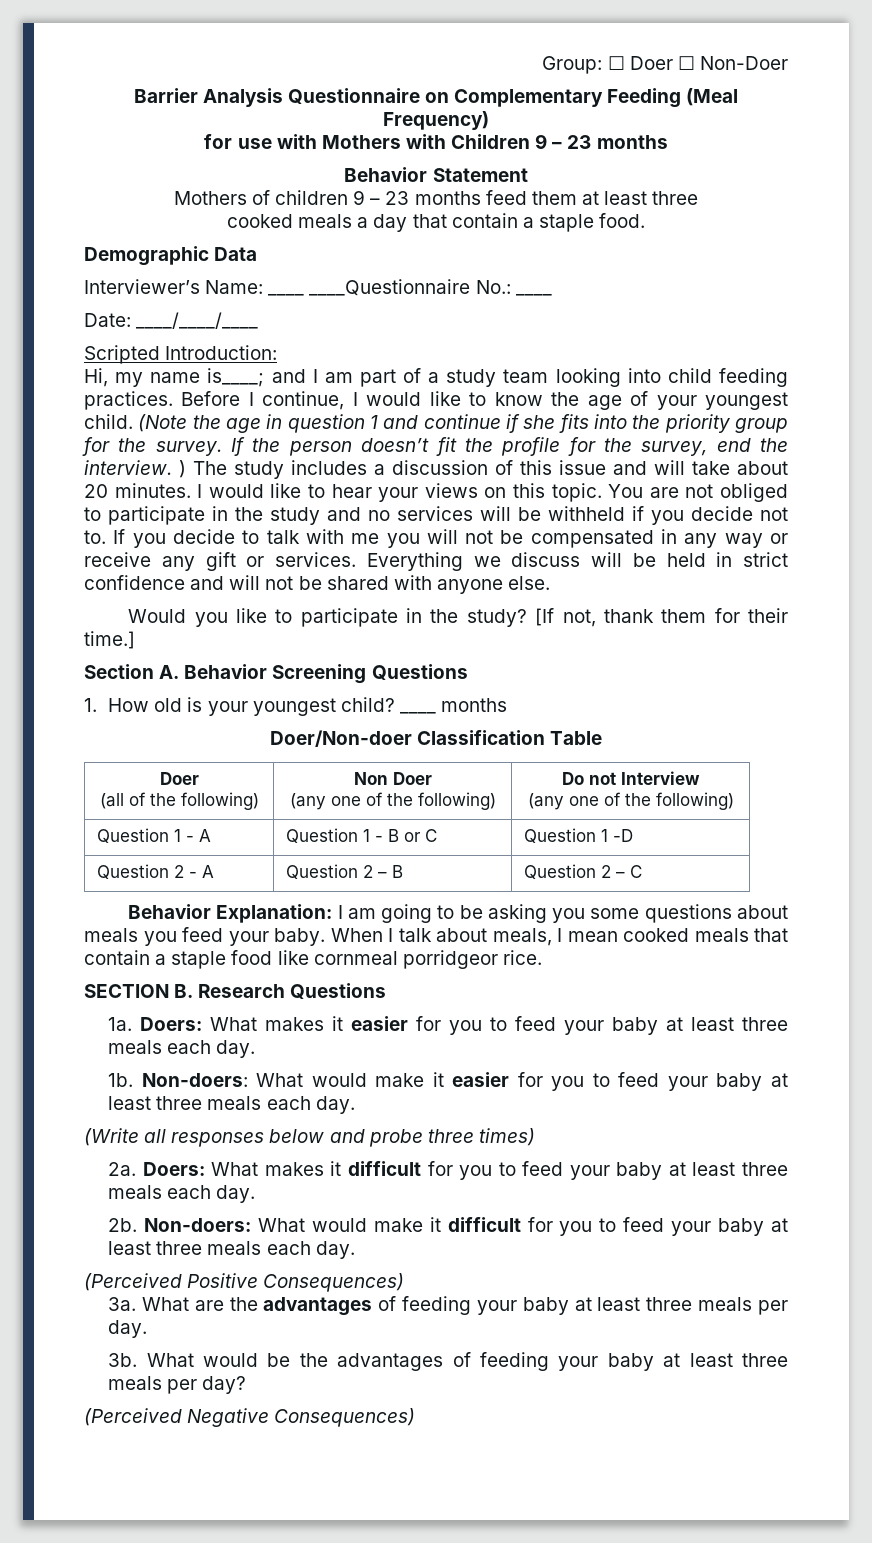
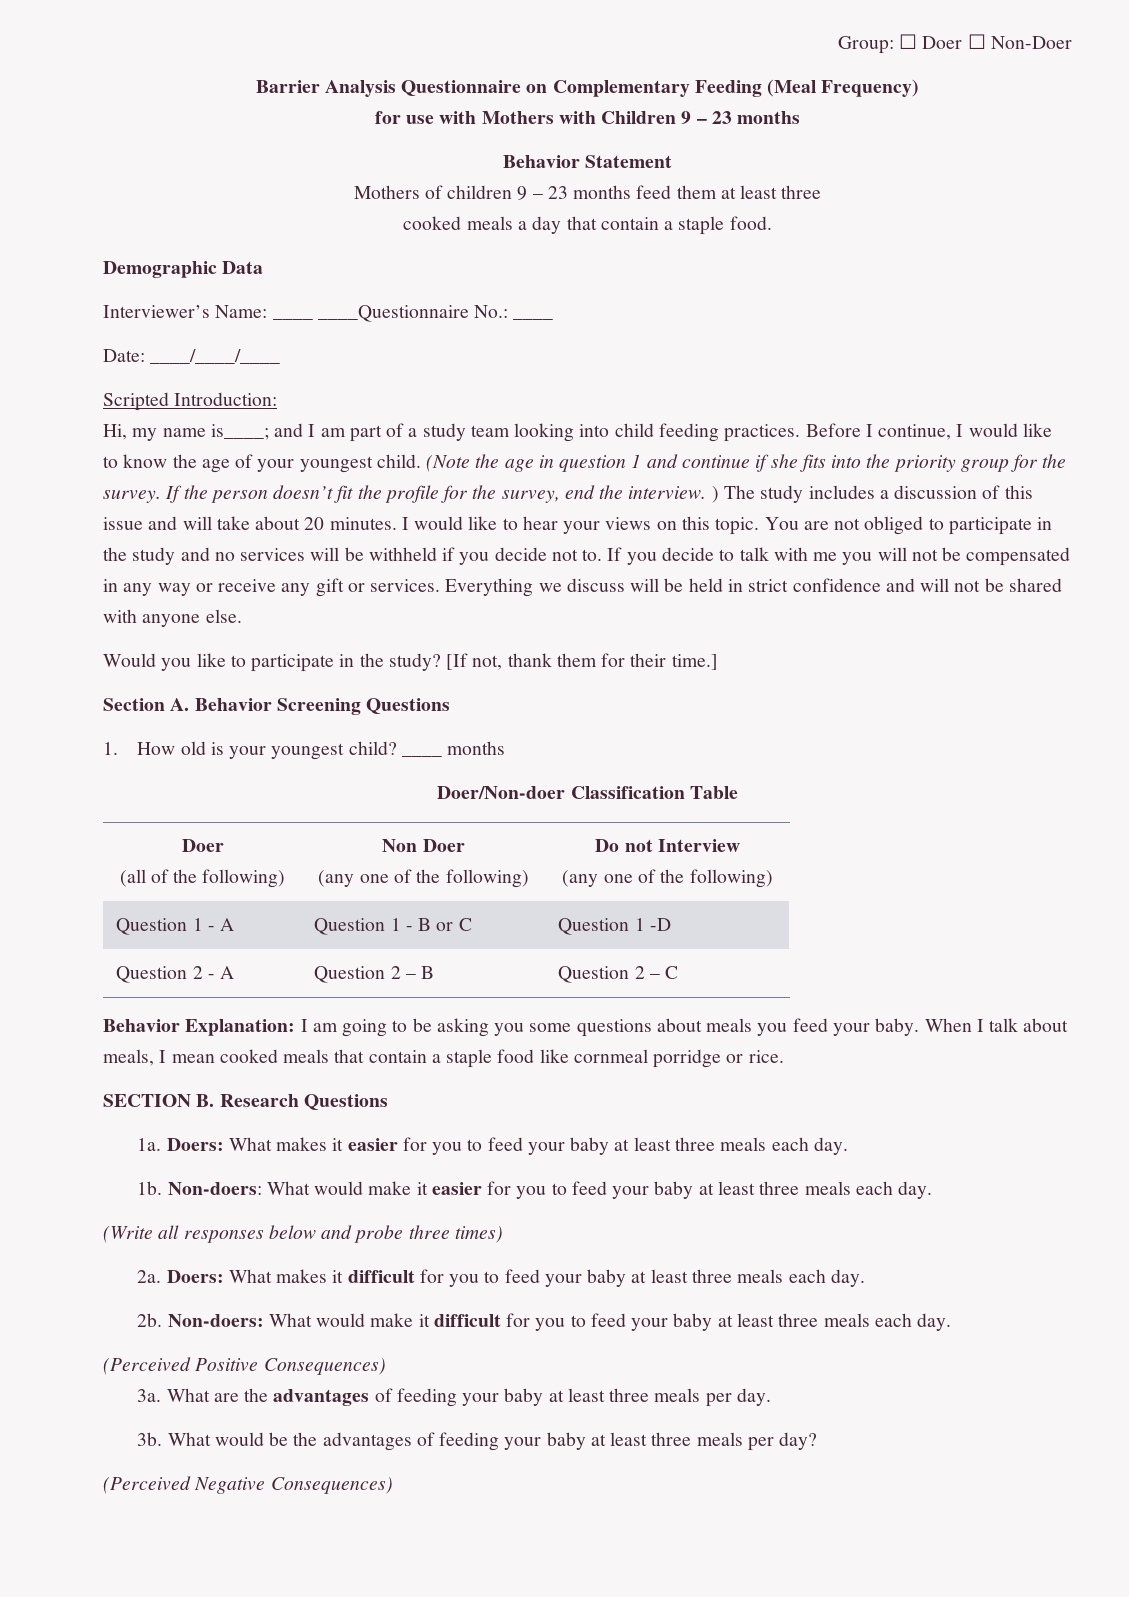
[402,950,498,969] porridgeor -> [653,1049,744,1068] porridge or

